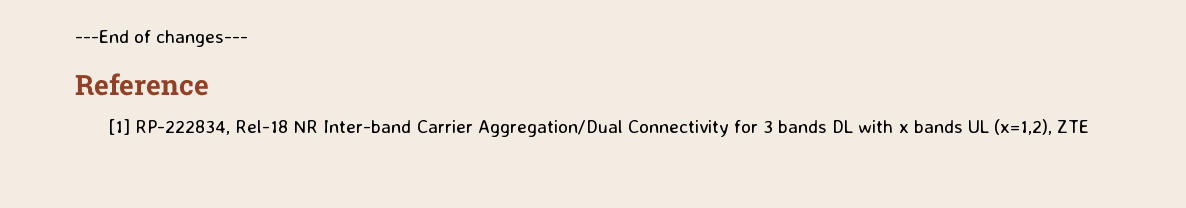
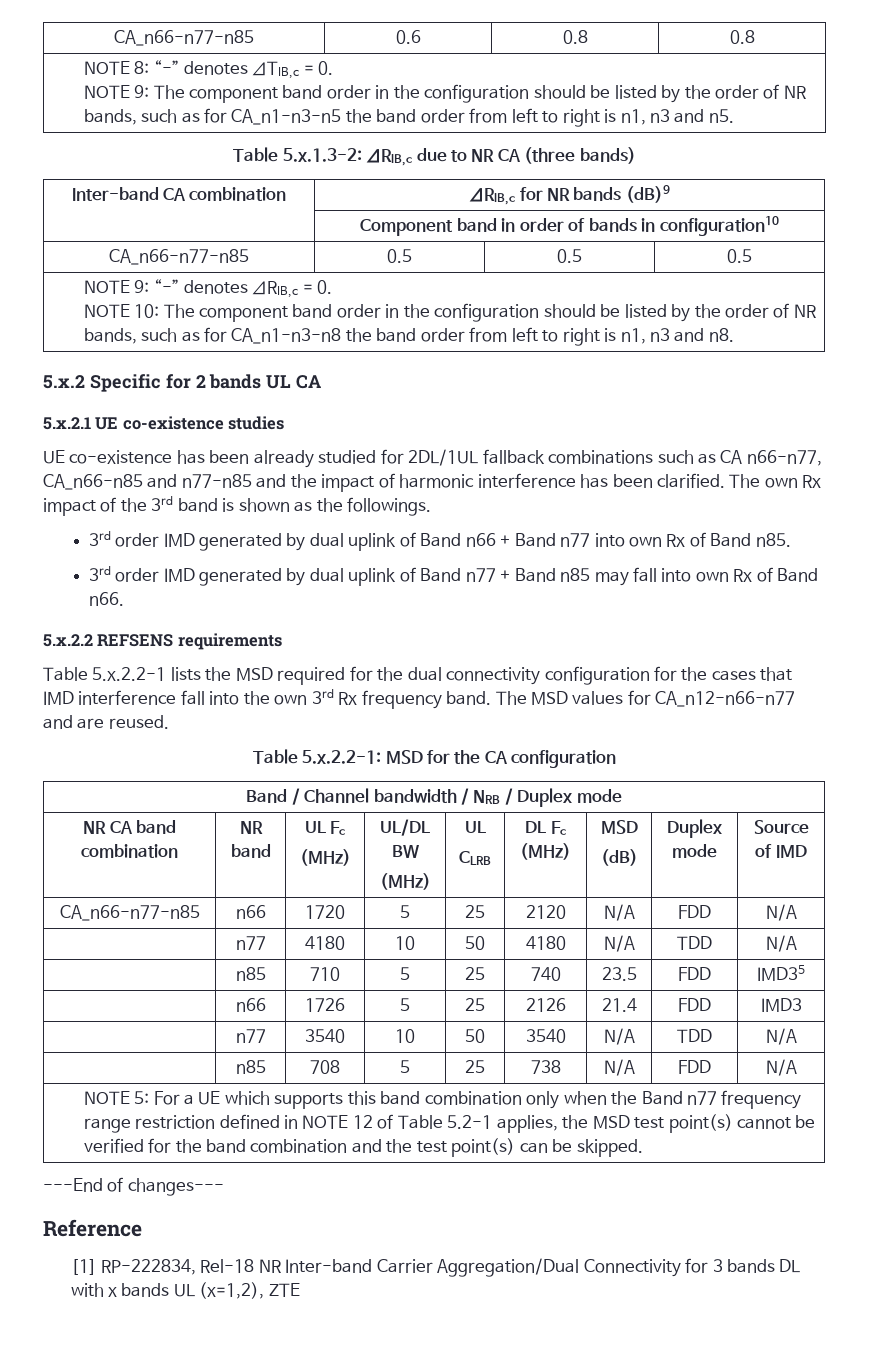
(75, 36) none -> [113,30,254,46] [395,30,421,44] [562,30,588,44] [729,30,755,44] [83,60,334,79] [83,84,807,103] [83,108,734,127] [233,147,636,166] [71,187,287,201] [469,185,670,205] [360,216,779,236] [108,249,249,265] [387,249,412,263] [557,249,582,263] [727,249,752,263] [83,279,333,298] [83,303,817,322] [83,327,734,346] [43,374,322,392] [43,416,285,430] [43,449,822,468] [43,473,822,492] [43,496,432,516] [88,531,791,551] [88,566,819,586] [88,592,124,606] [43,633,282,650] [43,666,793,685] [43,689,796,709] [43,715,169,729] [252,749,617,768] [246,788,622,807] [83,820,176,834] [81,844,178,858] [239,821,263,834] [230,844,271,858] [304,821,346,835] [299,849,351,866] [380,819,430,836] [391,845,419,858] [379,873,431,890] [464,821,486,833] [459,851,491,865] [525,821,566,835] [520,843,571,860] [600,820,638,834] [600,849,638,866] [667,819,722,838] [672,844,717,858] [753,820,809,834] [755,844,807,858] [59,905,200,921] [235,905,266,919] [305,905,345,919] [400,905,410,918] [465,905,485,918] [525,905,566,919] [603,904,635,921] [678,905,711,919] [765,904,797,921] [235,936,266,950] [305,936,345,950] [395,936,415,950] [465,936,485,950] [525,936,566,950] [603,935,635,952] [677,936,712,950] [765,935,797,952] [235,967,266,981] [310,967,340,981] [400,967,410,980] [465,967,485,980] [530,967,561,981] [601,967,637,981] [678,967,711,981] [757,965,805,981] [235,998,266,1012] [305,998,345,1012] [400,998,410,1011] [465,998,485,1011] [525,998,566,1012] [601,998,637,1012] [678,998,711,1012] [760,998,802,1012] [235,1029,266,1043] [305,1029,345,1043] [395,1029,415,1043] [465,1029,485,1043] [525,1029,566,1043] [603,1028,635,1045] [677,1029,712,1043] [765,1028,797,1045] [235,1060,266,1074] [310,1060,340,1074] [400,1060,410,1073] [465,1060,485,1073] [530,1060,561,1074] [603,1059,635,1076] [678,1060,711,1074] [765,1059,797,1076] [83,1090,802,1109] [83,1114,816,1133] [83,1138,643,1157] CA_n66-n77-n85 | 0.6 | 0.8 | 0.8 // NOTE 8: “-” denotes ΔTIB,c = 0. // NOTE 9: The component band order in the configuration should be listed by the order of NR bands, such as for CA_n1-n3-n5 the band order from left to right is n1, n3 and n5. // Table 5.x.1.3-2: ΔRIB,c due to NR CA (three bands) // Inter-band CA combination | ΔRIB,c for NR bands (dB)9 // | Component band in order of bands in configuration10 // CA_n66-n77-n85 | 0.5 | 0.5 | 0.5 // NOTE 9: “-” denotes ΔRIB,c = 0. // NOTE 10: The component band order in the configuration should be listed by the order of NR bands, such as for CA_n1-n3-n8 the band order from left to right is n1, n3 and n8. // 5.x.2 Specific for 2 bands UL CA // 5.x.2.1 UE co-existence studies // UE co-existence has been already studied for 2DL/1UL fallback combinations such as CA n66-n77, CA_n66-n85 and n77-n85 and the impact of harmonic interference has been clarified. The own Rx impact of the 3rd band is shown as the followings. // 3rd order IMD generated by dual uplink of Band n66 + Band n77 into own Rx of Band n85. // 3rd order IMD generated by dual uplink of Band n77 + Band n85 may fall into own Rx of Band n66. // 5.x.2.2 REFSENS requirements // Table 5.x.2.2-1 lists the MSD required for the dual connectivity configuration for the cases that IMD interference fall into the own 3rd Rx frequency band. The MSD values for CA_n12-n66-n77 and are reused. // Table 5.x.2.2-1: MSD for the CA configuration // Band / Channel bandwidth / NRB / Duplex mode // NR CA band combination | NR band | UL Fc // (MHz) | UL/DL BW // (MHz) | UL // CLRB | DL Fc (MHz) | MSD // (dB) | Duplex mode | Source of IMD // CA_n66-n77-n85 | n66 | 1720 | 5 | 25 | 2120 | N/A | FDD | N/A // | n77 | 4180 | 10 | 50 | 4180 | N/A | TDD | N/A // | n85 | 710 | 5 | 25 | 740 | 23.5 | FDD | IMD35 // | n66 | 1726 | 5 | 25 | 2126 | 21.4 | FDD | IMD3 // | n77 | 3540 | 10 | 50 | 3540 | N/A | TDD | N/A // | n85 | 708 | 5 | 25 | 738 | N/A | FDD | N/A // NOTE 5: For a UE which supports this band combination only when the Band n77 frequency range restriction defined in NOTE 12 of Table 5.2-1 applies, the MSD test point(s) cannot be verified for the band combination and the test point(s) can be skipped. //

